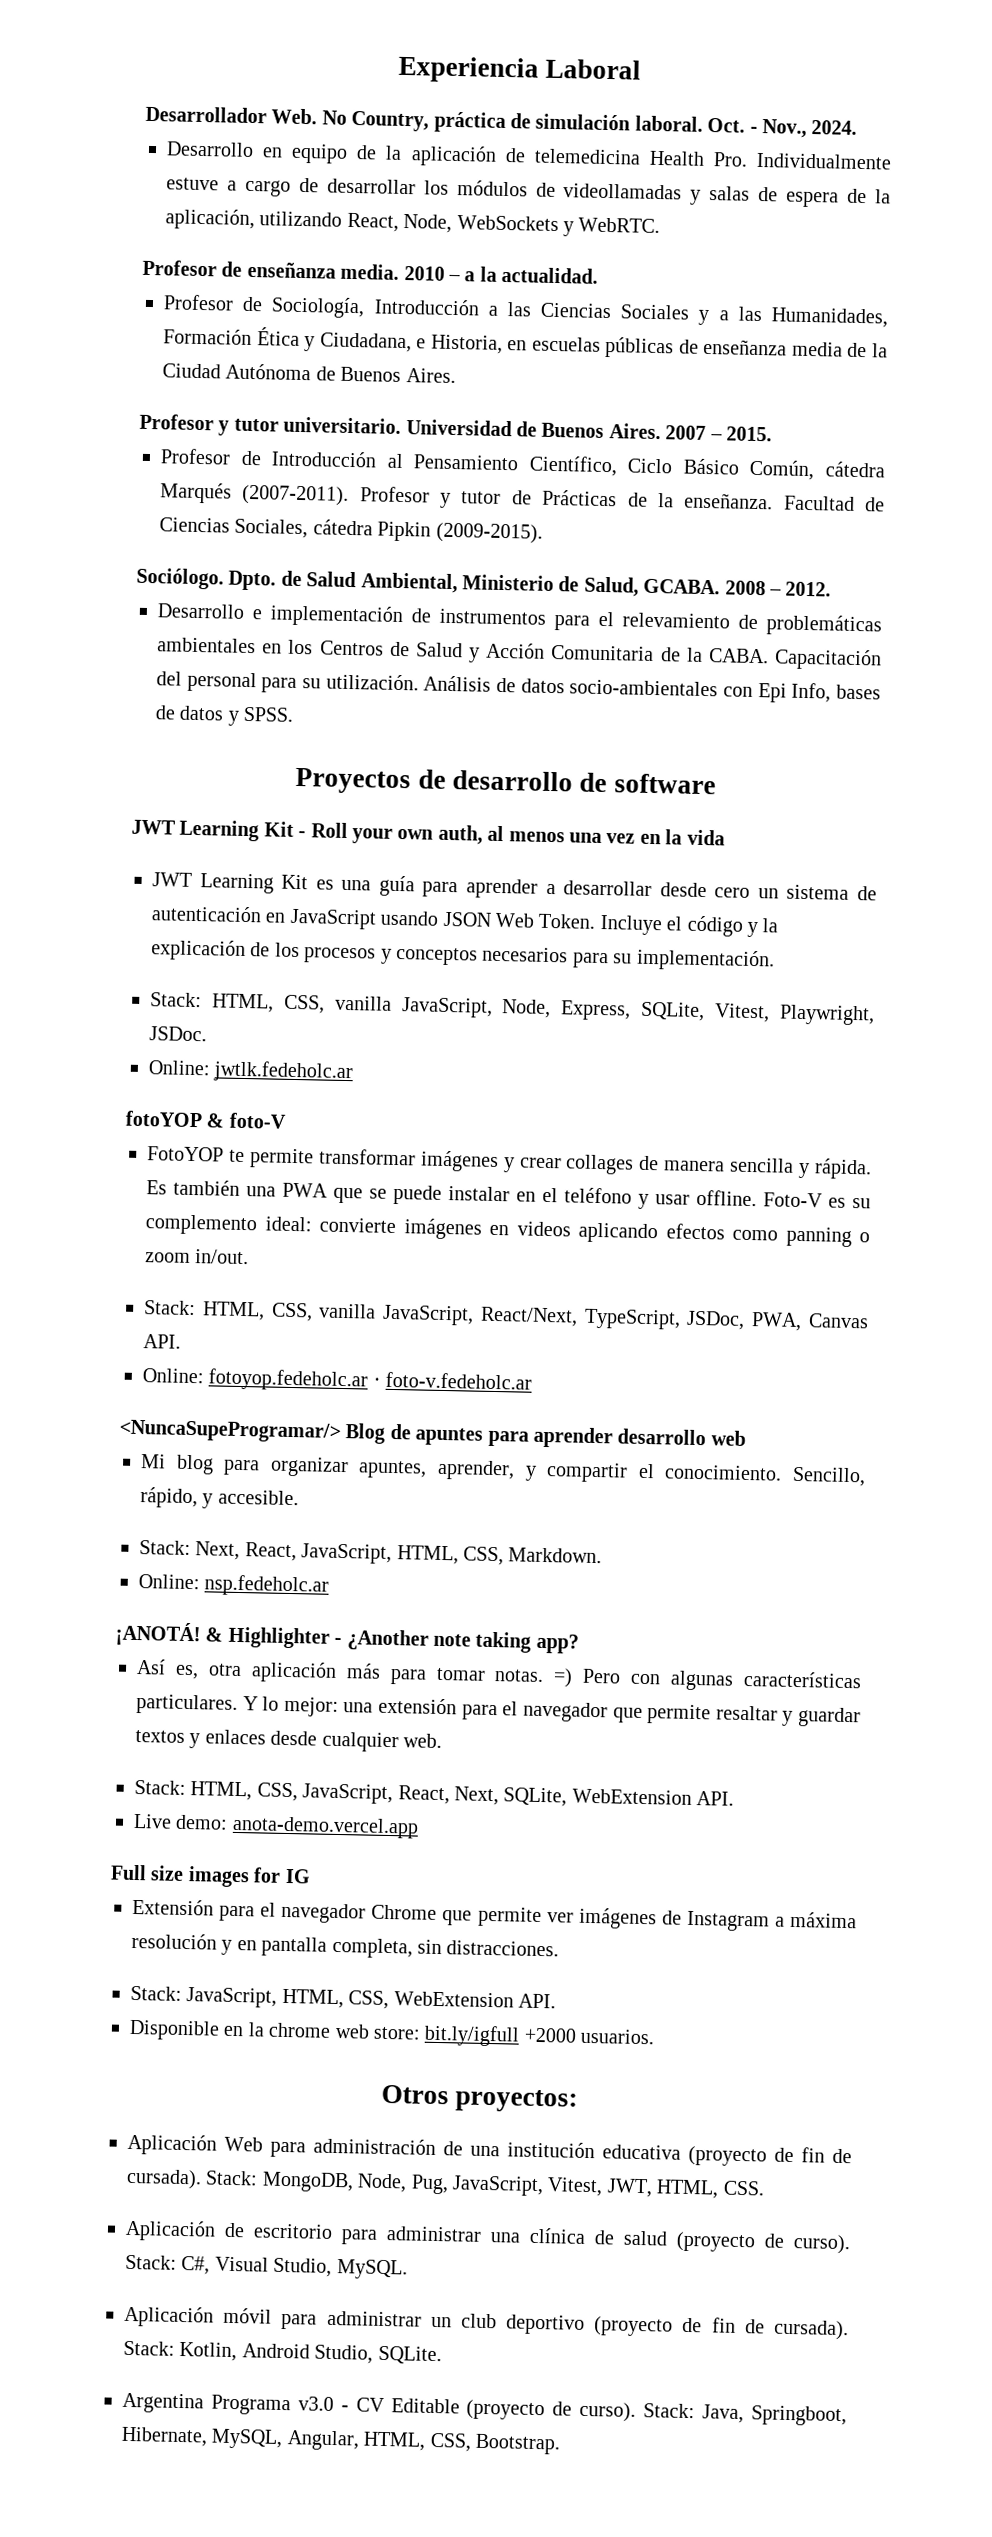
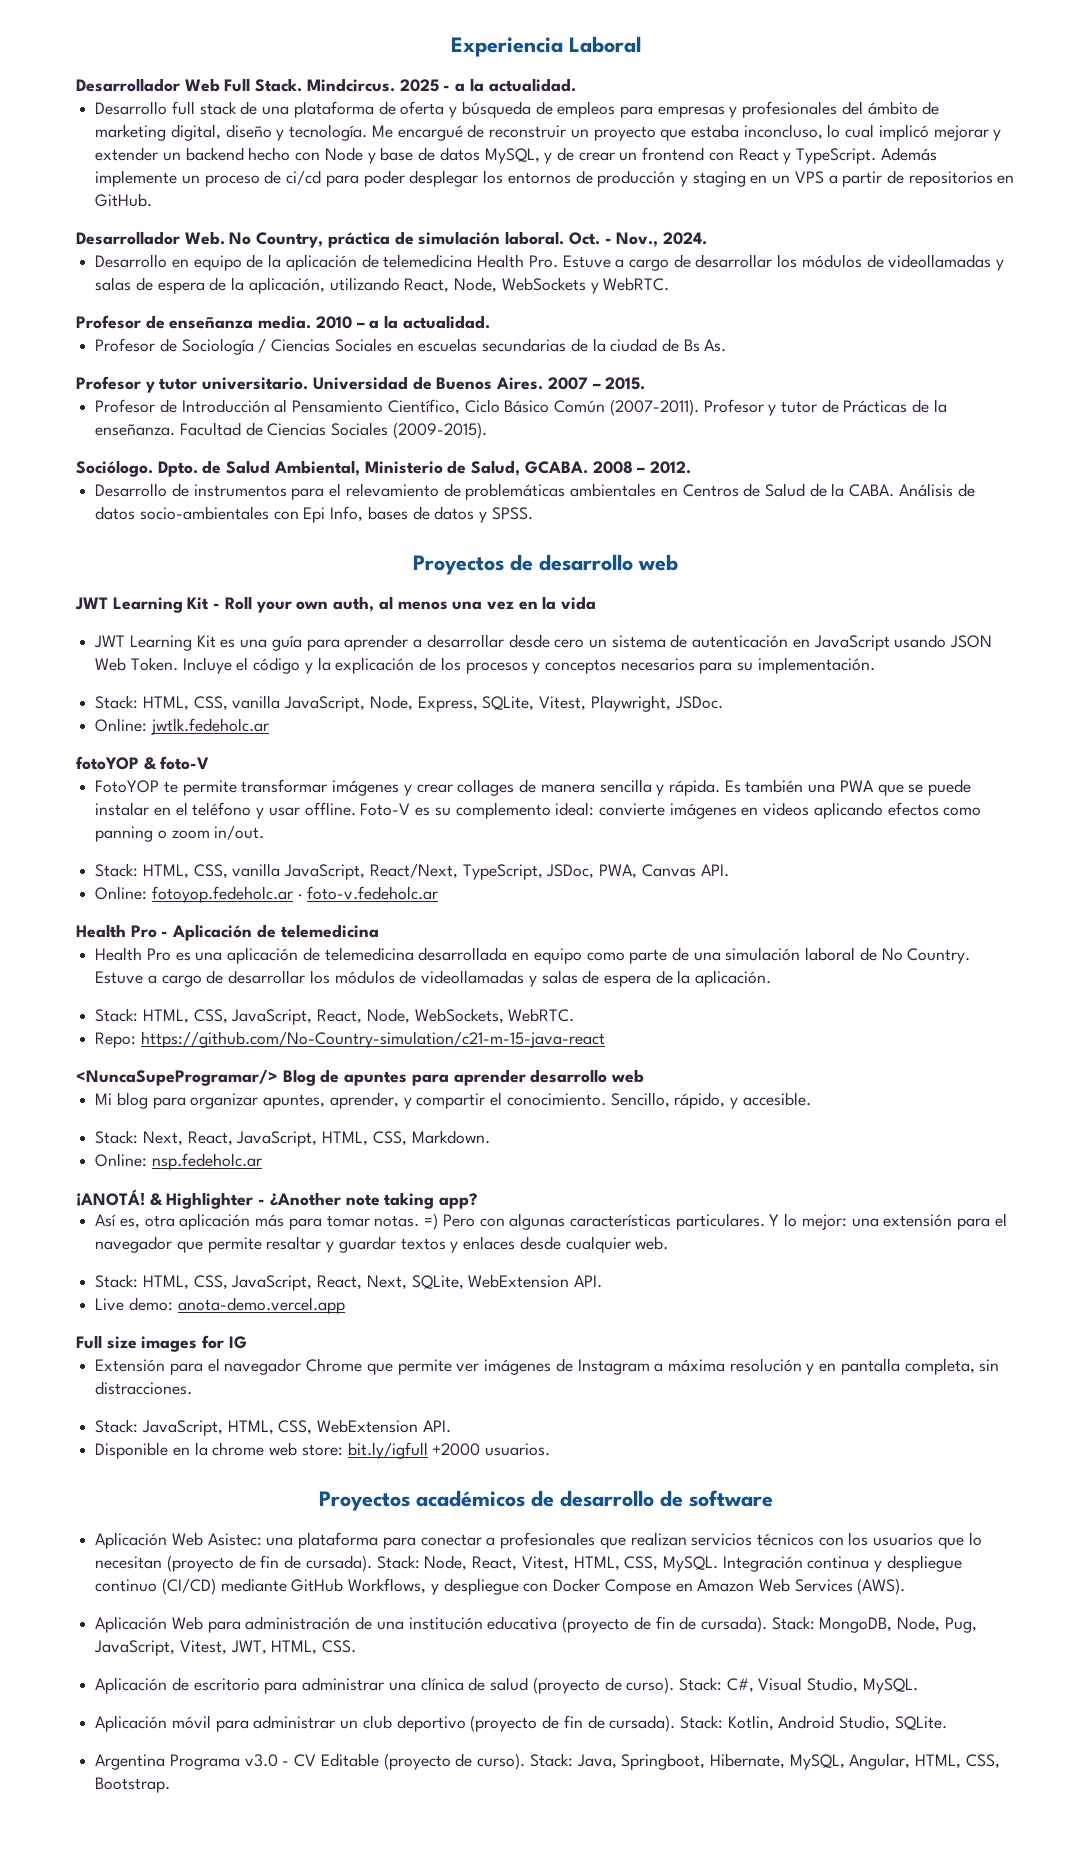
(642, 69) none -> [76,78,576,92] [95,101,940,118] [95,124,1002,141] [95,147,937,164] [95,170,1015,187] [95,193,153,207] // Desarrollador Web Full Stack. Mindcircus. 2025 - a la actualidad. // Desarrollo full stack de una plataforma de oferta y búsqueda de empleos para empresas y profesionales del ámbito de marketing digital, diseño y tecnología. Me encargué de reconstruir un proyecto que estaba inconcluso, lo cual implicó mejorar y extender un backend hecho con Node y base de datos MySQL, y de crear un frontend con React y TypeScript. Además implemente un proceso de ci/cd para poder desplegar los entornos de producción y staging en un VPS a partir de repositorios en GitHub.
[756,152,893,170] [166,177,219,191] Individualmente estuve -> [562,255,611,268] Estuve
[271,296,888,328] [163,327,889,359] [162,363,456,384] Sociología, Introducción a las Ciencias Sociales y a las Humanidades, Formación Ética y Ciudadana, e Historia, en escuelas públicas de enseñanza media de la Ciudad Autónoma de Buenos Aires. -> [181,338,727,355] Sociología / Ciencias Sociales en escuelas secundarias de la ciudad de Bs As.
[749,459,885,481] [160,482,232,504] Común, cátedra Marqués -> [554,400,606,413] Común
[234,518,432,542] Sociales, cátedra Pipkin -> [331,422,389,436] Sociales
[252,604,404,628] e implementación -> (168, 490) none
[288,639,314,655] los -> (678, 492) none
[468,642,882,671] [156,671,419,693] y Acción Comunitaria de la CABA. Capacitación del personal para su utilización. -> [809,483,895,497] de la CABA.
[579,772,716,795] de software -> [638,554,678,571] web
(533, 1380) none -> [76,924,379,941] [95,947,971,964] [95,970,772,987] [95,1008,575,1025] [95,1031,605,1048] // Health Pro - Aplicación de telemedicina // Health Pro es una aplicación de telemedicina desarrollada en equipo como parte de una simulación laboral de No Country. Estuve a cargo de desarrollar los módulos de videollamadas y salas de espera de la aplicación. // Stack: HTML, CSS, JavaScript, React, Node, WebSockets, WebRTC. // Repo: https://github.com/No-Country-simulation/c21-m-15-java-react
[380,2084,579,2113] Otros proyectos: -> [318,1490,773,1511] [95,1532,982,1549] [95,1555,962,1572] [95,1578,906,1595] Proyectos académicos de desarrollo de software // Aplicación Web Asistec: una plataforma para conectar a profesionales que realizan servicios técnicos con los usuarios que lo necesitan (proyecto de fin de cursada). Stack: Node, React, Vitest, HTML, CSS, MySQL. Integración continua y despliegue continuo (CI/CD) mediante GitHub Workflows, y despliegue con Docker Compose en Amazon Web Services (AWS).

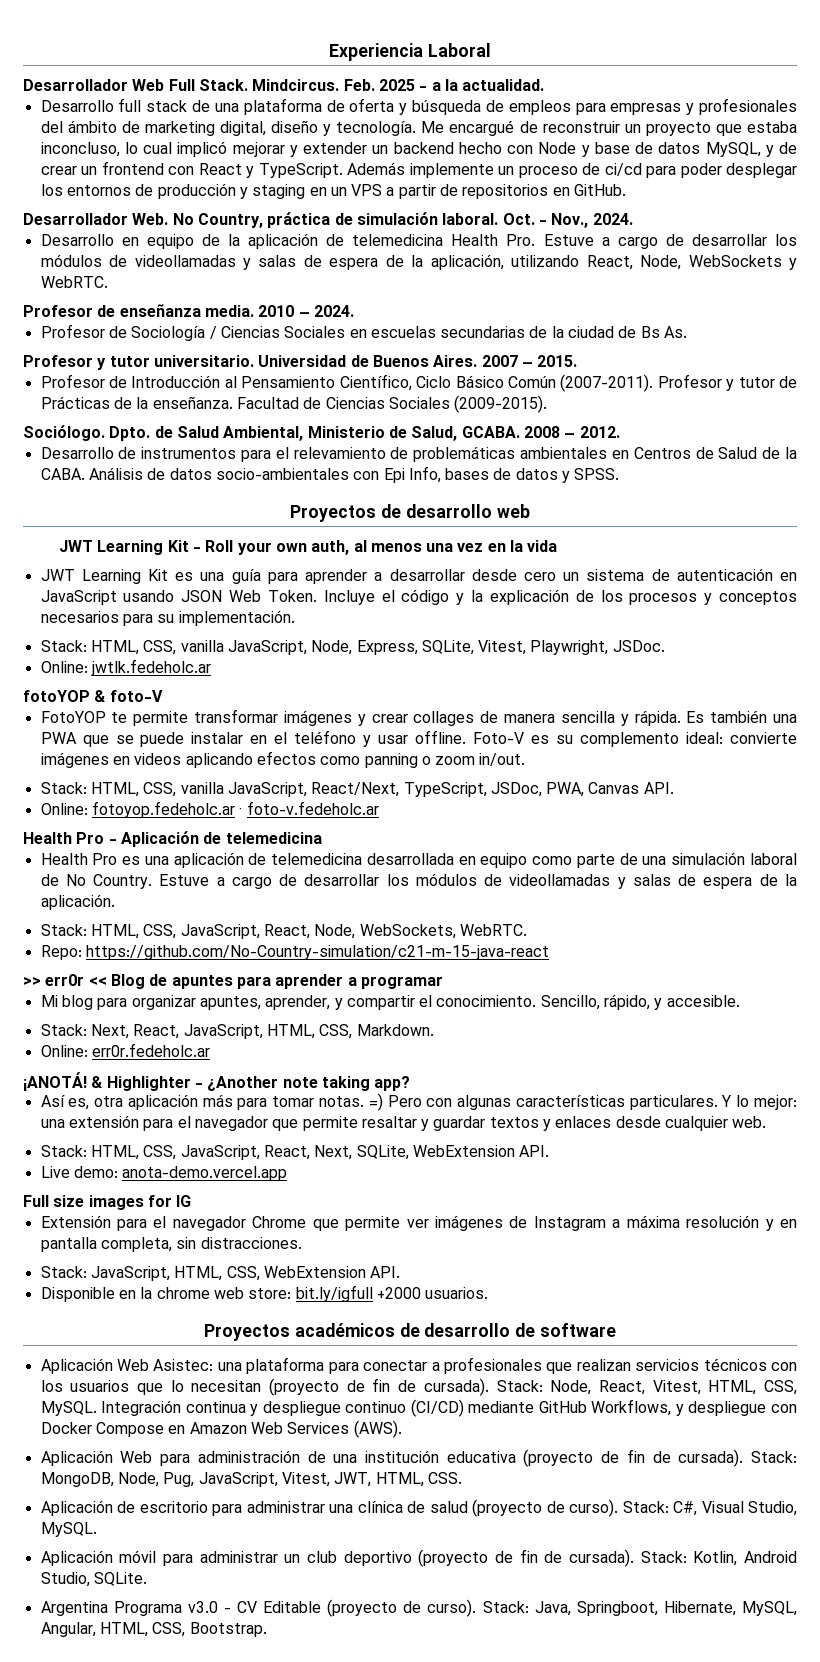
(395, 85) none -> [343,79,375,91] Feb.
[369,315,490,329] a la actualidad. -> [313,305,354,317] 2024.
[76,1069,278,1086] <NuncaSupeProgramar/> -> [23,974,107,986] >> err0r <<
[530,1069,645,1083] desarrollo web -> [347,976,443,989] a programar
[151,1153,262,1170] nsp.fedeholc.ar -> [91,1043,210,1057] err0r.fedeholc.ar

